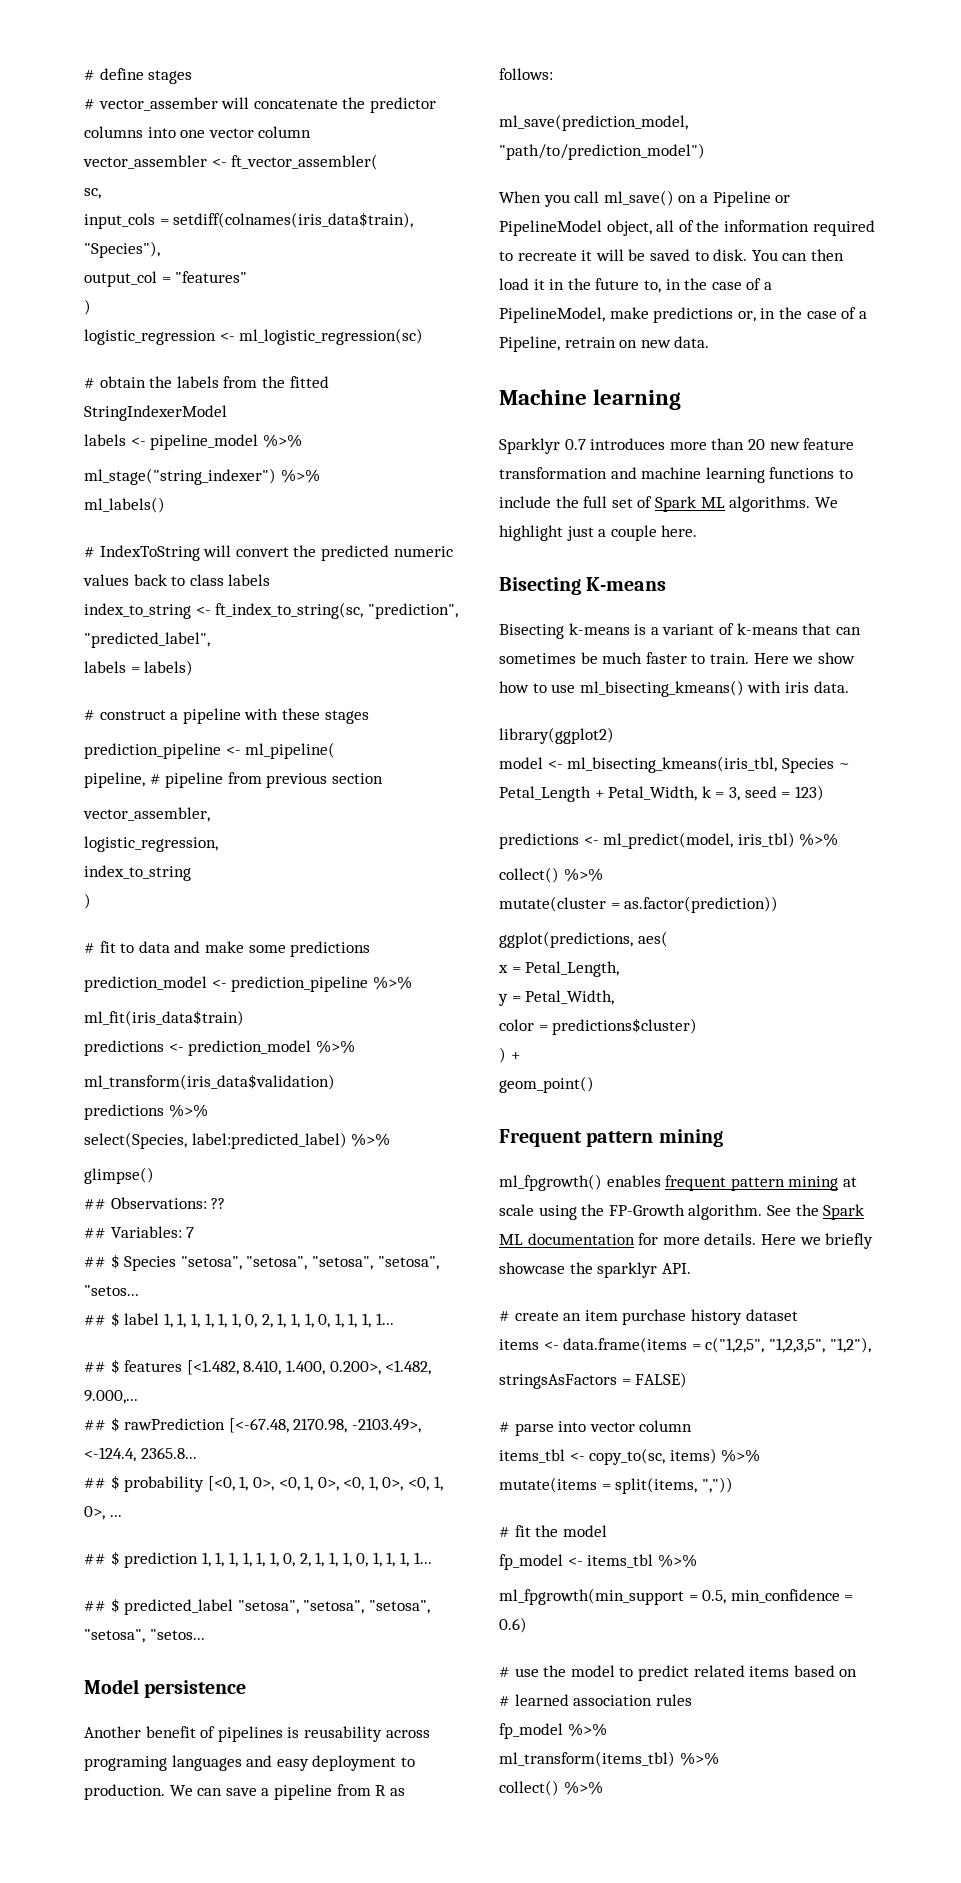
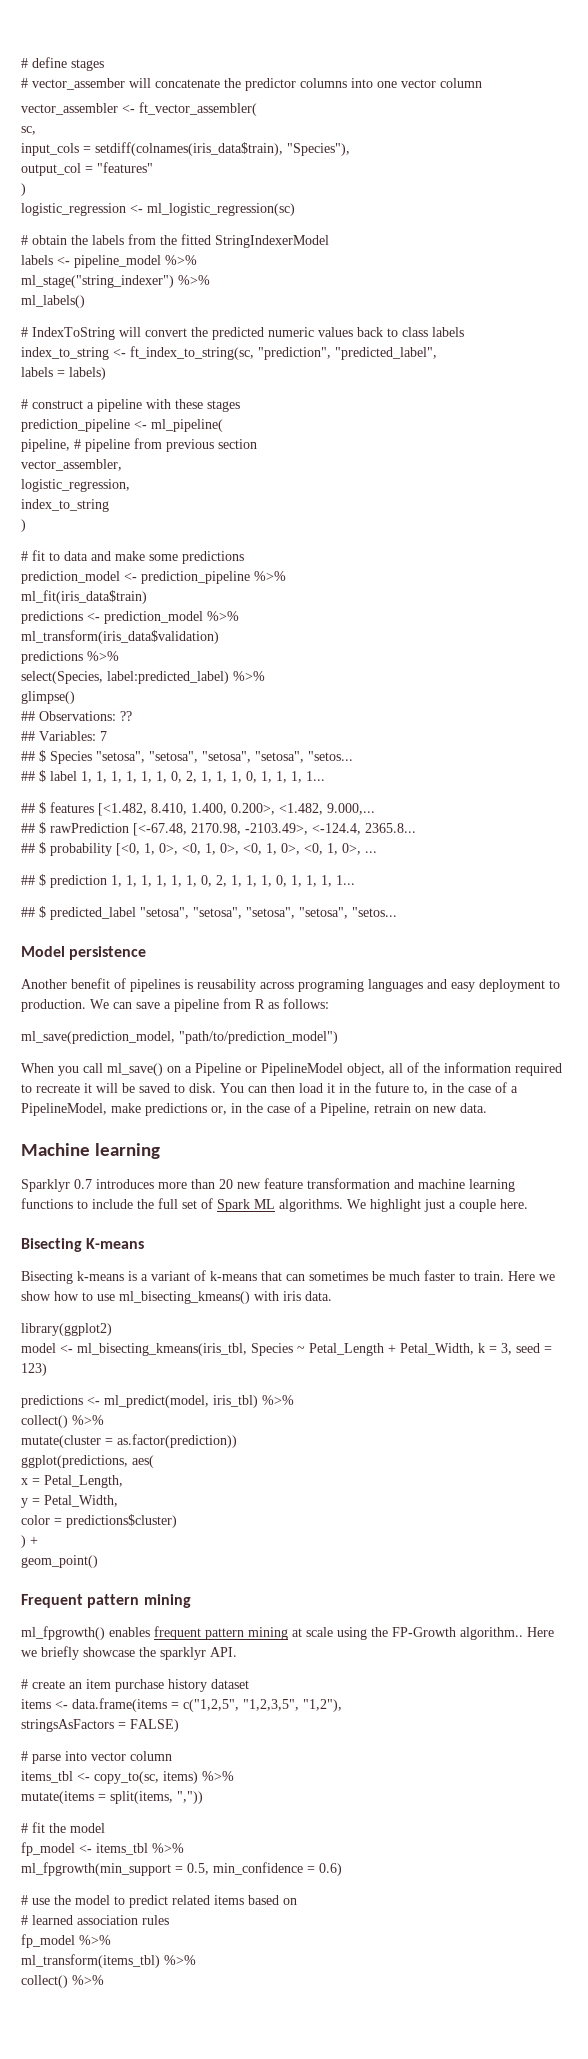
[688,1204,865,1220] [499,1233,757,1245] algorithm. See the Spark ML documentation for more details. -> [460,1627,523,1640] algorithm..

